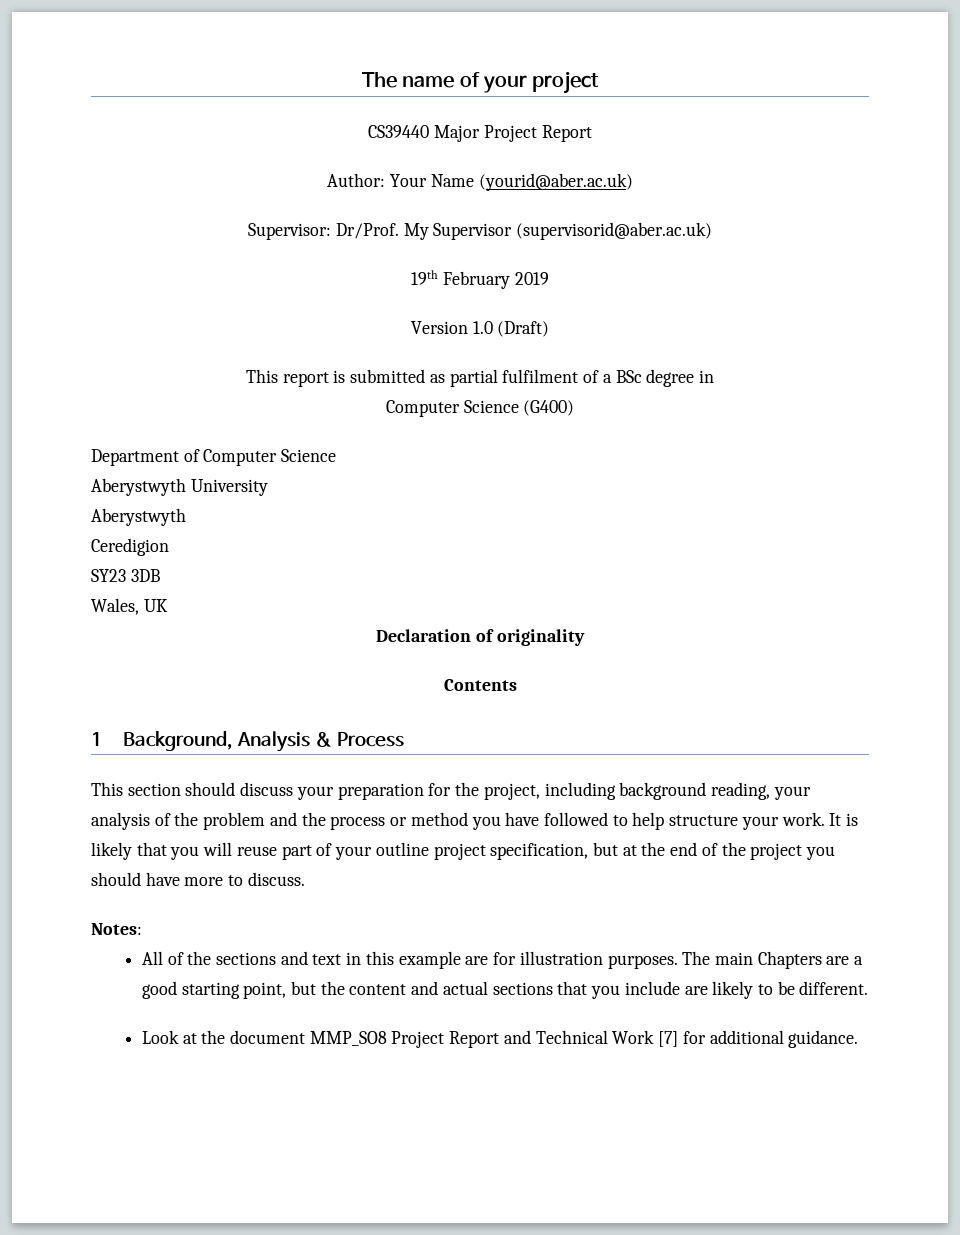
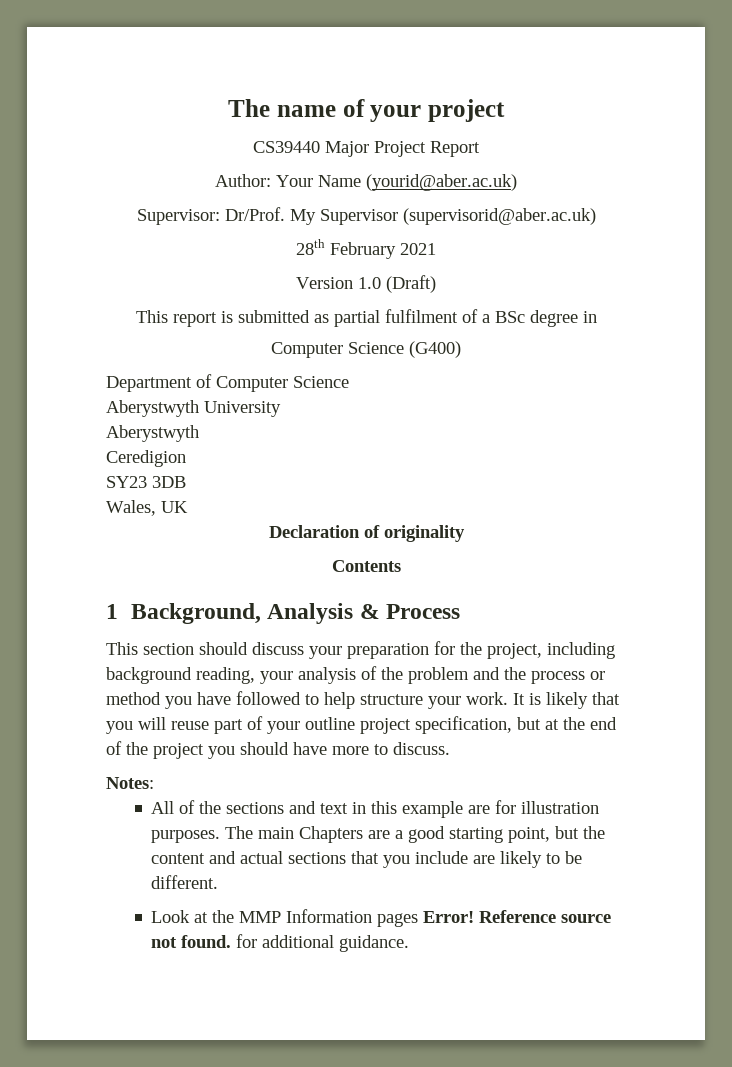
[411,270,549,289] 19th February 2019 -> [296,239,436,259] 28th February 2021
[230,1030,679,1048] document MMP_SO8 Project Report and Technical Work [7] -> [239,909,612,927] [151,935,232,948] MMP Information pages Error! Reference source not found.

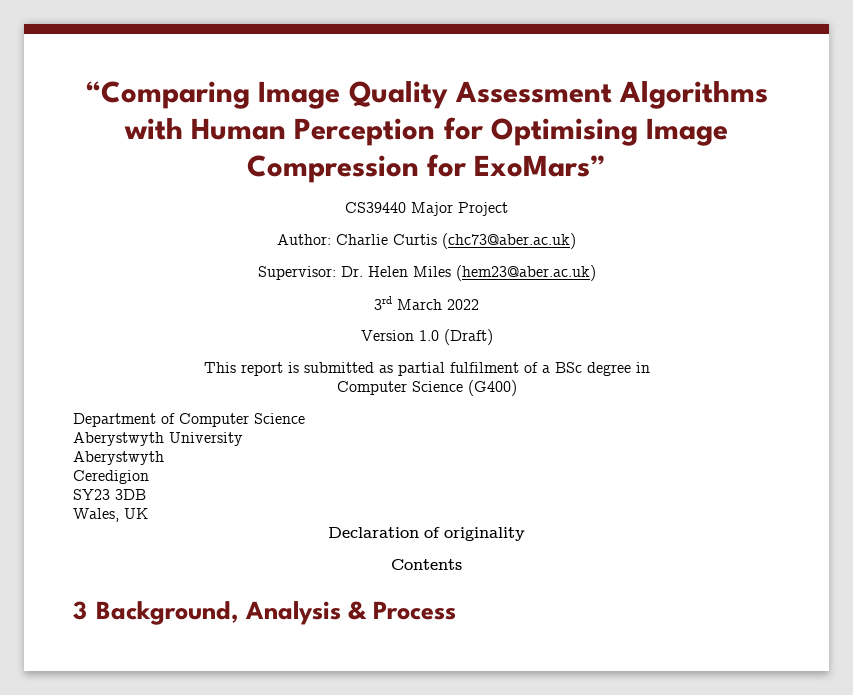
[228,99,505,122] The name of your project -> [85,81,768,109] [123,117,729,146] [246,154,607,183] “Comparing Image Quality Assessment Algorithms with Human Perception for Optimising Image Compression for ExoMars”
[430,141,480,157] Report -> (508, 209) none
[276,174,517,191] [136,207,596,225] [296,239,436,259] Your Name (yourid@aber.ac.uk) // Supervisor: Dr/Prof. My Supervisor (supervisorid@aber.ac.uk) // 28th February 2021 -> [336,233,576,249] [257,265,596,281] [374,296,479,310] Charlie Curtis (chc73@aber.ac.uk) // Supervisor: Dr. Helen Miles (hem23@aber.ac.uk) // 3rd March 2022
[106,604,118,619] 1 -> [73,601,87,620] 3
[106,641,615,659] [106,666,605,684] [106,691,620,709] [106,716,617,734] [106,741,450,759] [106,777,154,789] [151,800,600,818] [151,826,606,843] [151,851,583,868] [151,875,219,889] [151,909,612,927] [151,934,410,952] // This section should discuss your preparation for the project, including background reading, your analysis of the problem and the process or method you have followed to help structure your work. It is likely that you will reuse part of your outline project specification, but at the end of the project you should have more to discuss. // Notes: // All of the sections and text in this example are for illustration purposes. The main Chapters are a good starting point, but the content and actual sections that you include are likely to be different. // Look at the MMP Information pages Error! Reference source not found. for additional guidance. -> (456, 610) none

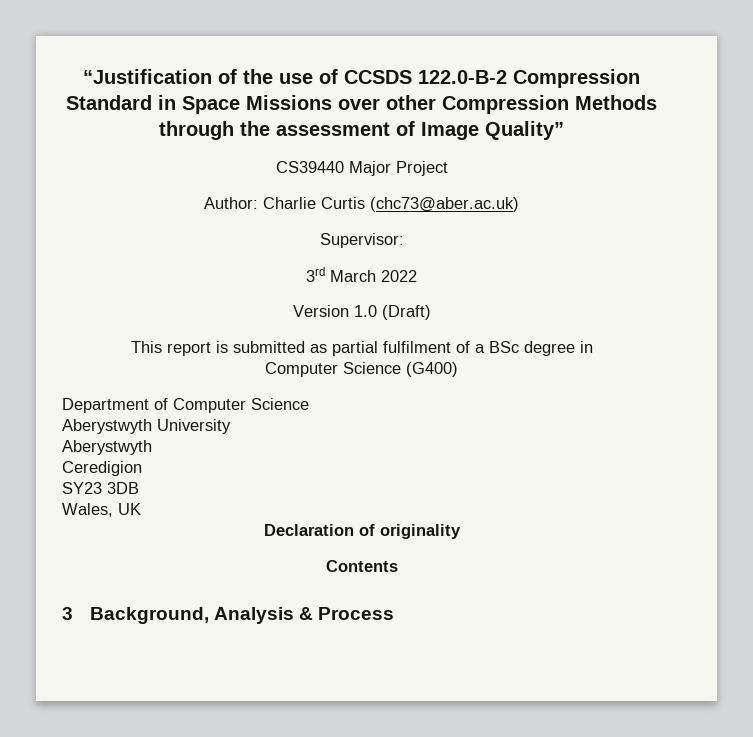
[85,81,768,109] [123,117,729,146] [246,154,607,183] “Comparing Image Quality Assessment Algorithms with Human Perception for Optimising Image Compression for ExoMars” -> [83,69,640,88] [66,95,657,114] [159,121,564,140] “Justification of the use of CCSDS 122.0-B-2 Compression Standard in Space Missions over other Compression Methods through the assessment of Image Quality”
[340,265,596,281] Dr. Helen Miles (hem23@aber.ac.uk) -> (404, 240) none

